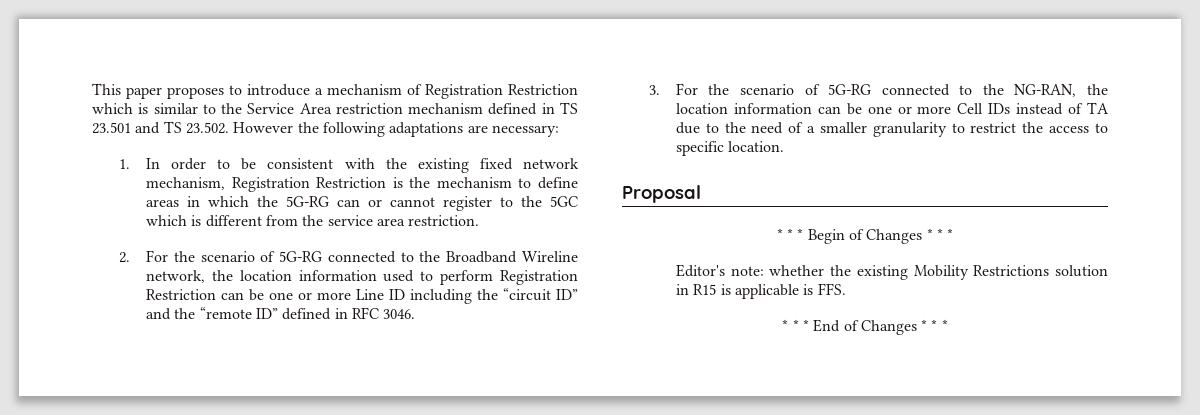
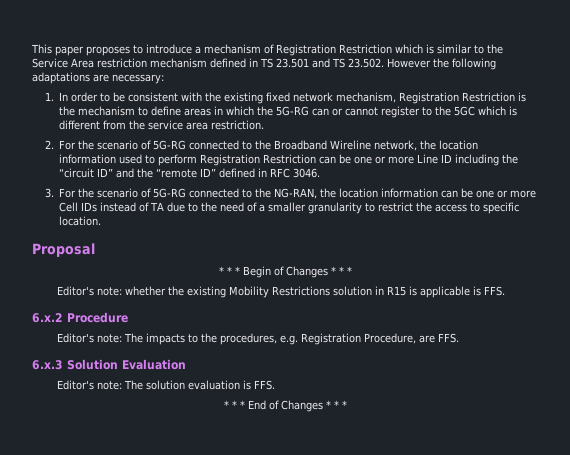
(846, 289) none -> [32,312,128,323] [57,333,460,345] [32,359,186,370] [57,380,276,390] // 6.x.2 Procedure // Editor's note: The impacts to the procedures, e.g. Registration Procedure, are FFS. // 6.x.3 Solution Evaluation // Editor's note: The solution evaluation is FFS.

